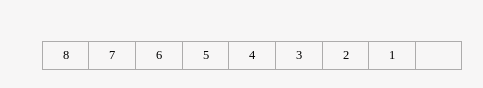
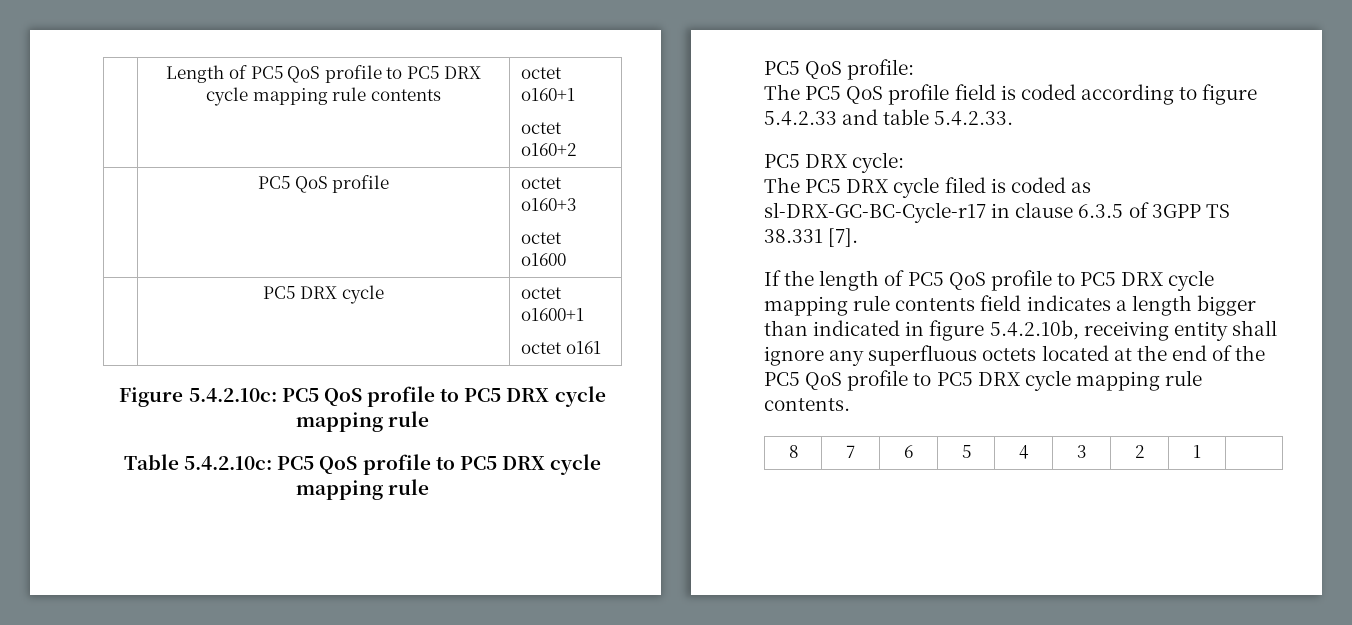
(62, 55) none -> [166,65,481,83] [206,87,441,106] [521,67,563,79] [521,88,576,101] [521,122,563,134] [521,143,577,156] [257,175,390,193] [521,177,563,189] [521,198,577,211] [521,232,563,244] [521,253,567,266] [263,285,384,304] [521,287,563,299] [521,308,585,321] [521,341,602,354] [119,386,606,407] [295,411,430,432] [123,454,602,475] [295,479,430,500] [764,59,915,80] [764,84,1258,105] [764,109,1014,126] [764,152,905,173] [764,177,1091,198] [764,202,1230,223] [764,228,859,247] [764,270,1215,291] [764,295,1256,316] [764,320,1277,341] [764,345,1266,366] [764,370,1203,391] [764,398,850,411] | Length of PC5 QoS profile to PC5 DRX cycle mapping rule contents | octet o160+1 // octet o160+2 // | PC5 QoS profile | octet o160+3 // octet o1600 // | PC5 DRX cycle | octet o1600+1 // octet o161 // Figure 5.4.2.10c: PC5 QoS profile to PC5 DRX cycle mapping rule // Table 5.4.2.10c: PC5 QoS profile to PC5 DRX cycle mapping rule // PC5 QoS profile: // The PC5 QoS profile field is coded according to figure 5.4.2.33 and table 5.4.2.33. // PC5 DRX cycle: // The PC5 DRX cycle filed is coded as sl-DRX-GC-BC-Cycle-r17 in clause 6.3.5 of 3GPP TS 38.331 [7]. // If the length of PC5 QoS profile to PC5 DRX cycle mapping rule contents field indicates a length bigger than indicated in figure 5.4.2.10b, receiving entity shall ignore any superfluous octets located at the end of the PC5 QoS profile to PC5 DRX cycle mapping rule contents. //

